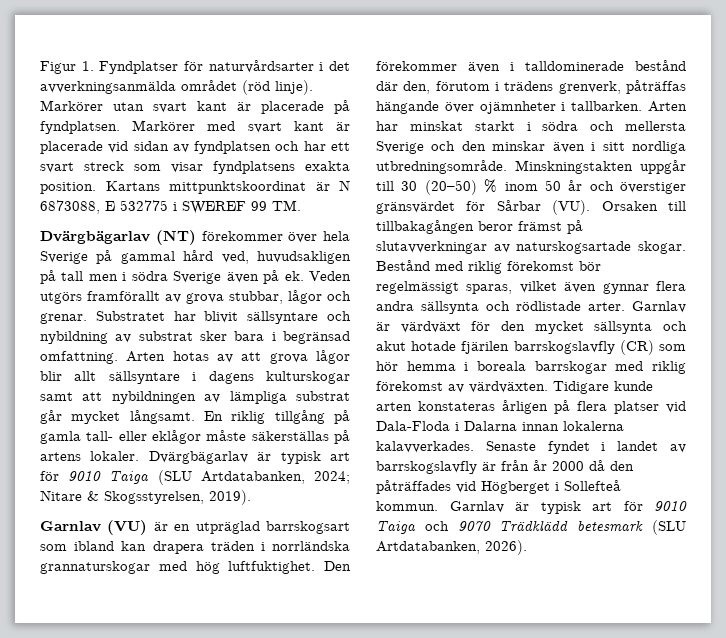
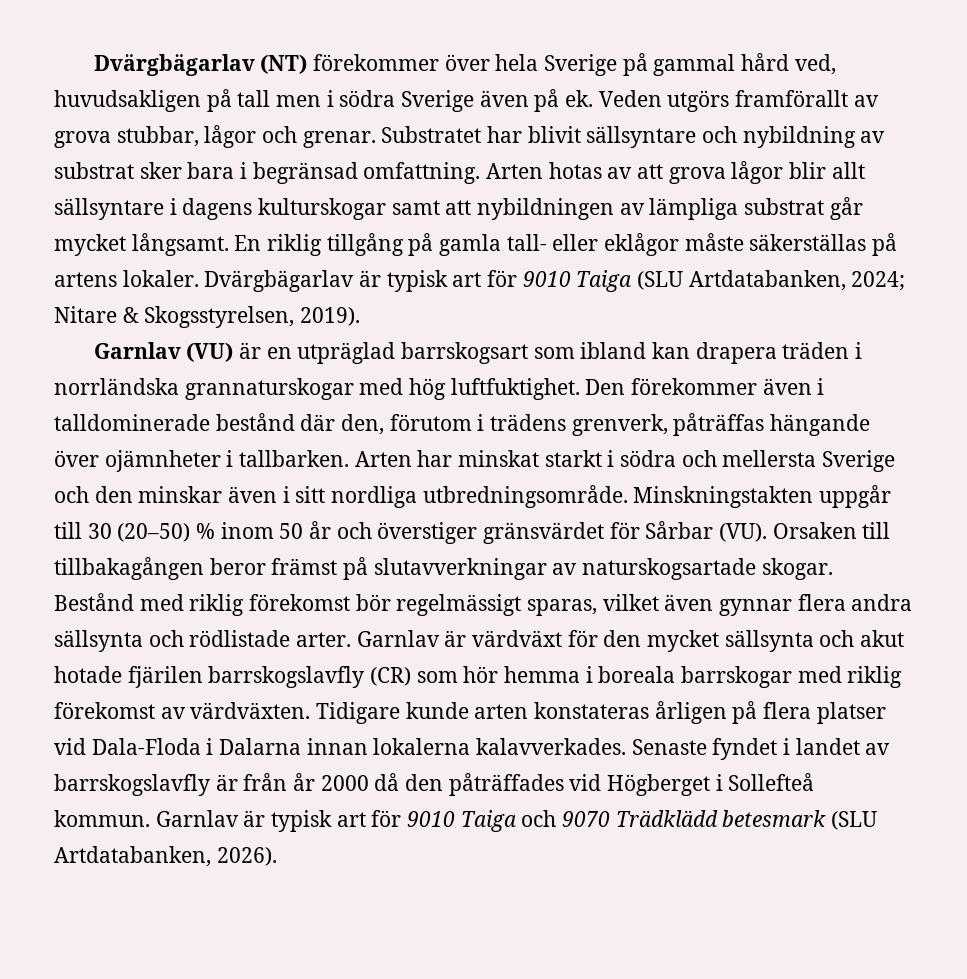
[40,60,350,74] [40,80,313,95] [40,100,350,114] [40,120,350,134] [40,141,350,154] [40,161,350,174] [40,180,350,194] [40,200,301,214] Figur 1. Fyndplatser för naturvårdsarter i det avverkningsanmälda området (röd linje). Markörer utan svart kant är placerade på fyndplatsen. Markörer med svart kant är placerade vid sidan av fyndplatsen och har ett svart streck som visar fyndplatsens exakta position. Kartans mittpunktskoordinat är N 6873088, E 532775 i SWEREF 99 TM. // -> (93, 65) none

